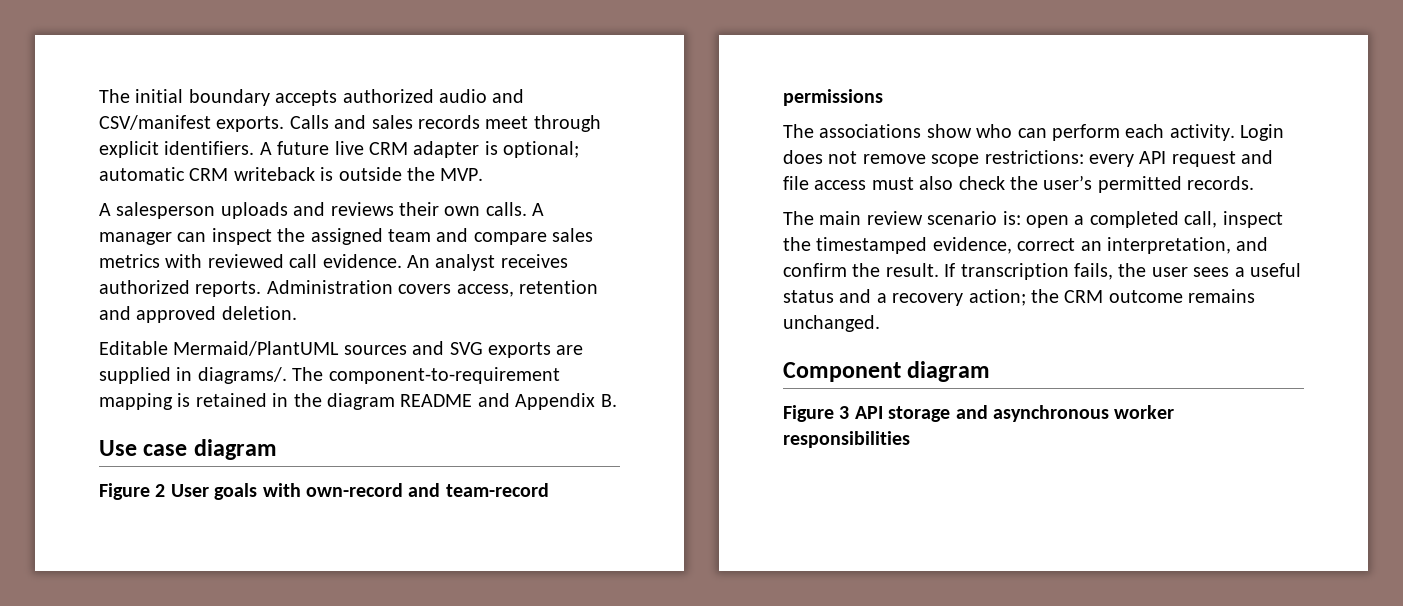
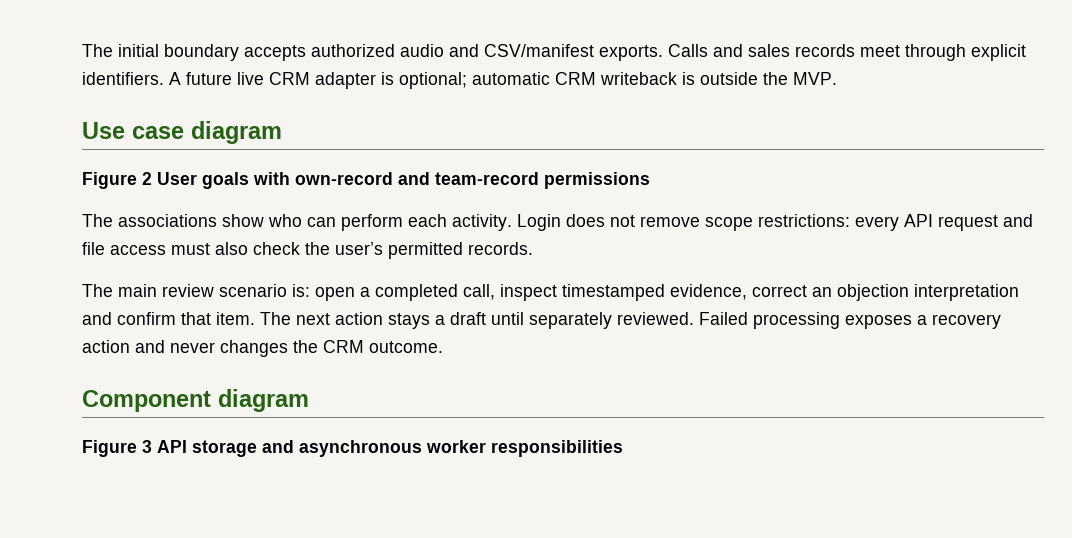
[99,202,545,219] [99,228,594,245] [99,254,568,271] [99,280,598,297] [99,306,297,323] [99,341,584,358] [99,367,560,384] [99,393,617,410] // A salesperson uploads and reviews their own calls. A manager can inspect the assigned team and compare sales metrics with reviewed call evidence. An analyst receives authorized reports. Administration covers access, retention and approved deletion. // Editable Mermaid/PlantUML sources and SVG exports are supplied in diagrams/. The component-to-requirement mapping is retained in the diagram README and Appendix B. -> (837, 78) none
[783,237,811,251] the -> (557, 292) none
[1107,237,1269,254] [783,263,1301,280] [783,289,1256,306] [783,315,880,332] interpretation, and confirm the result. If transcription fails, the user sees a useful status and a recovery action; the CRM outcome remains unchanged. -> [837,284,1019,301] [82,312,1001,329] [82,340,443,357] objection interpretation and confirm that item. The next action stays a draft until separately reviewed. Failed processing exposes a recovery action and never changes the CRM outcome.

